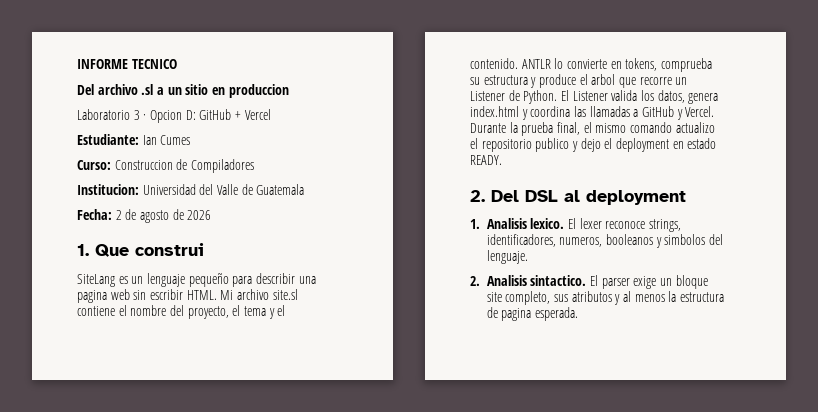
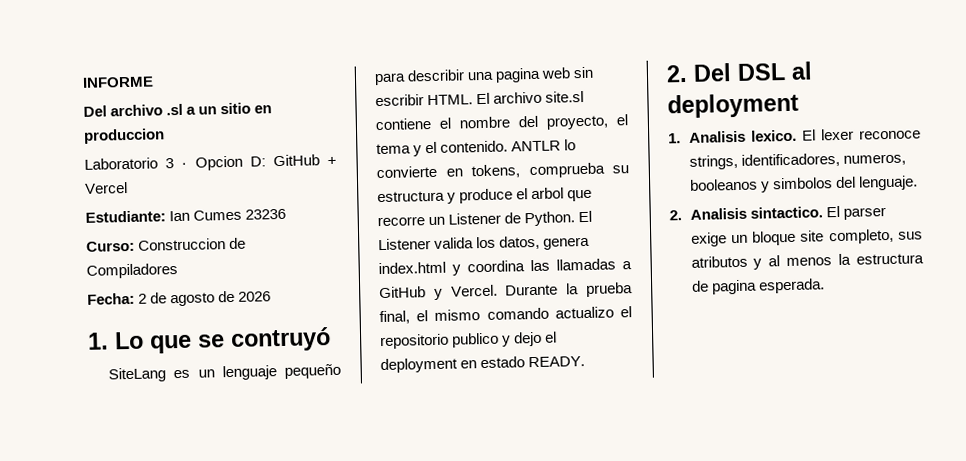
[131,59,177,69] TECNICO -> (154, 82) none
(191, 140) none -> [245,208,287,220] 23236
[77,184,305,195] // Institucion: Universidad del Valle de Guatemala -> (178, 271) none
[95,243,204,257] Que construi -> [114,327,331,354] Lo que se contruyó
[220,290,234,300] Mi -> [476,92,491,105] El

